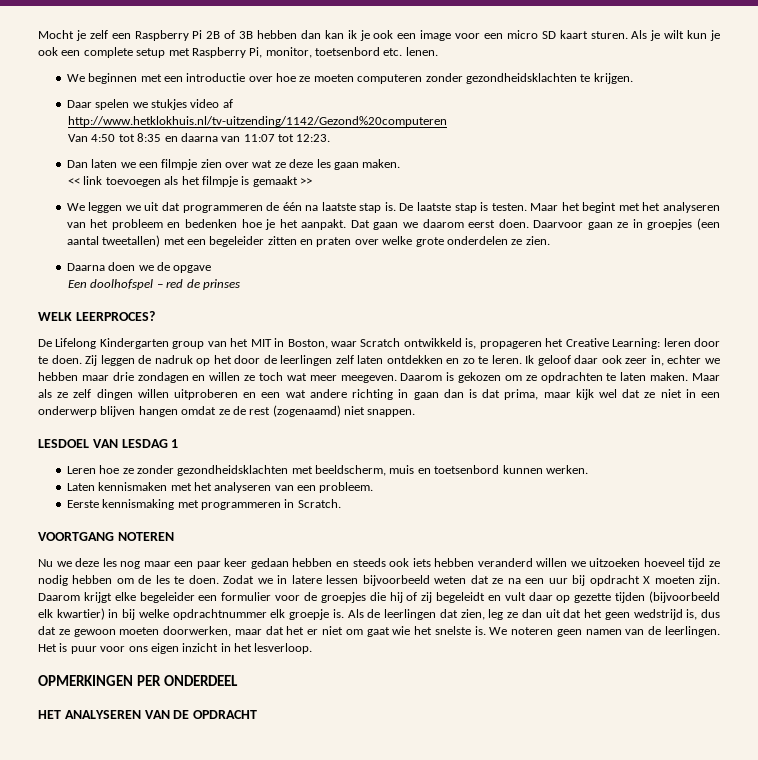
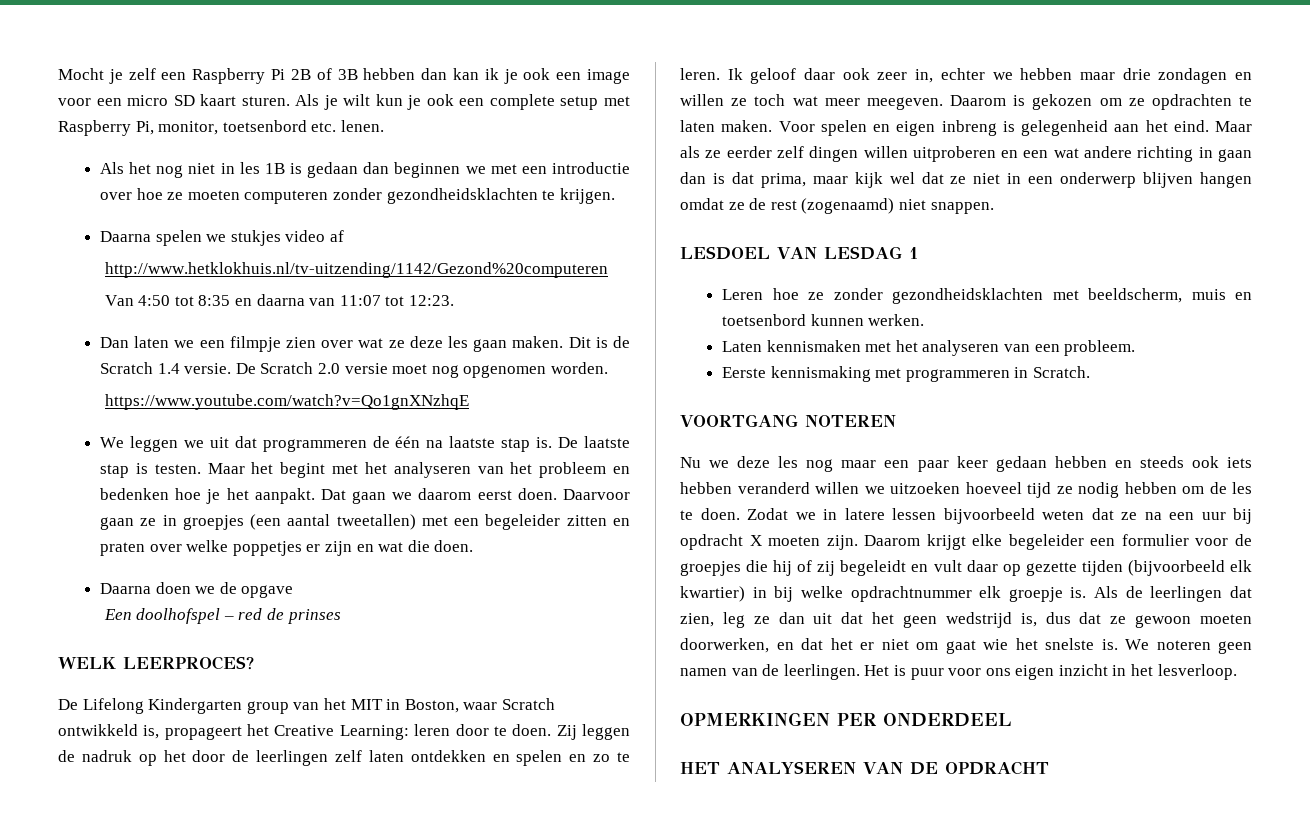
[66,73,138,84] We beginnen -> [100,162,486,178] Als het nog niet in les 1B is gedaan dan beginnen we
[66,100,92,108] Daar -> [100,231,152,242] Daarna
[68,176,313,187] // << link toevoegen als het filmpje is gemaakt >> -> [568,336,630,348] [100,362,608,378] [104,394,469,410] Dit is de Scratch 1.4 versie. De Scratch 2.0 versie moet nog opgenomen worden. // https://www.youtube.com/watch?v=Qo1gnXNzhqE
[415,236,550,247] grote onderdelen ze zien. -> [232,540,474,556] poppetjes er zijn en wat die doen.
[479,341,542,349] propageren -> [164,726,242,740] propageert
(460, 361) none -> [516,750,587,766] spelen en
(689, 376) none -> [778,120,1209,136] Voor spelen en eigen inbreng is gelegenheid aan het eind.
(69, 395) none -> [726,146,772,158] eerder
[234,629,262,635] maar -> [776,642,794,650] en

